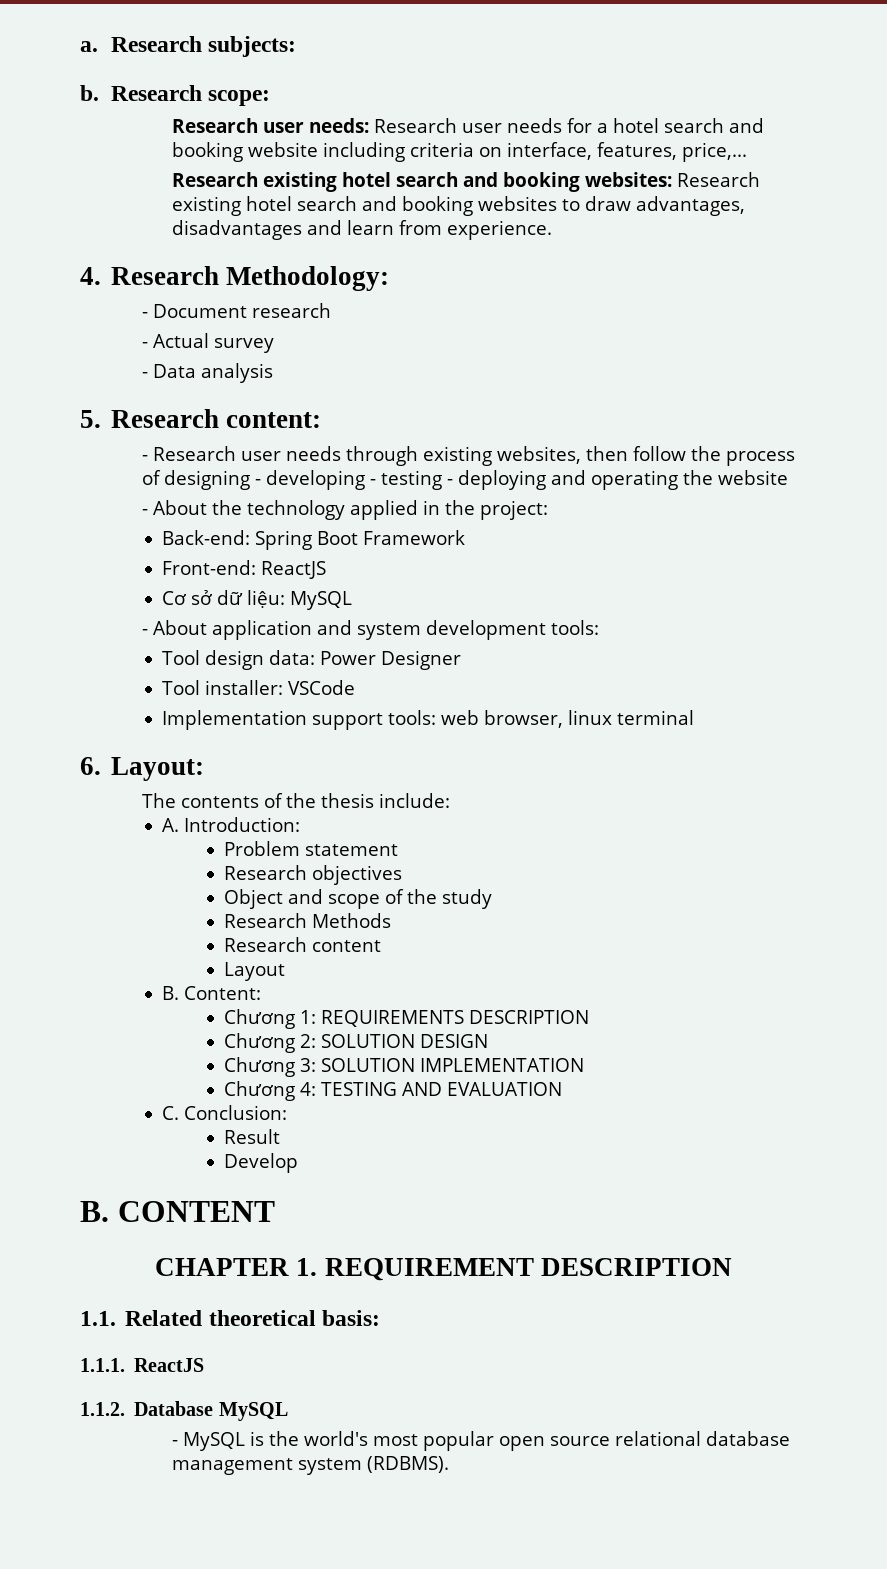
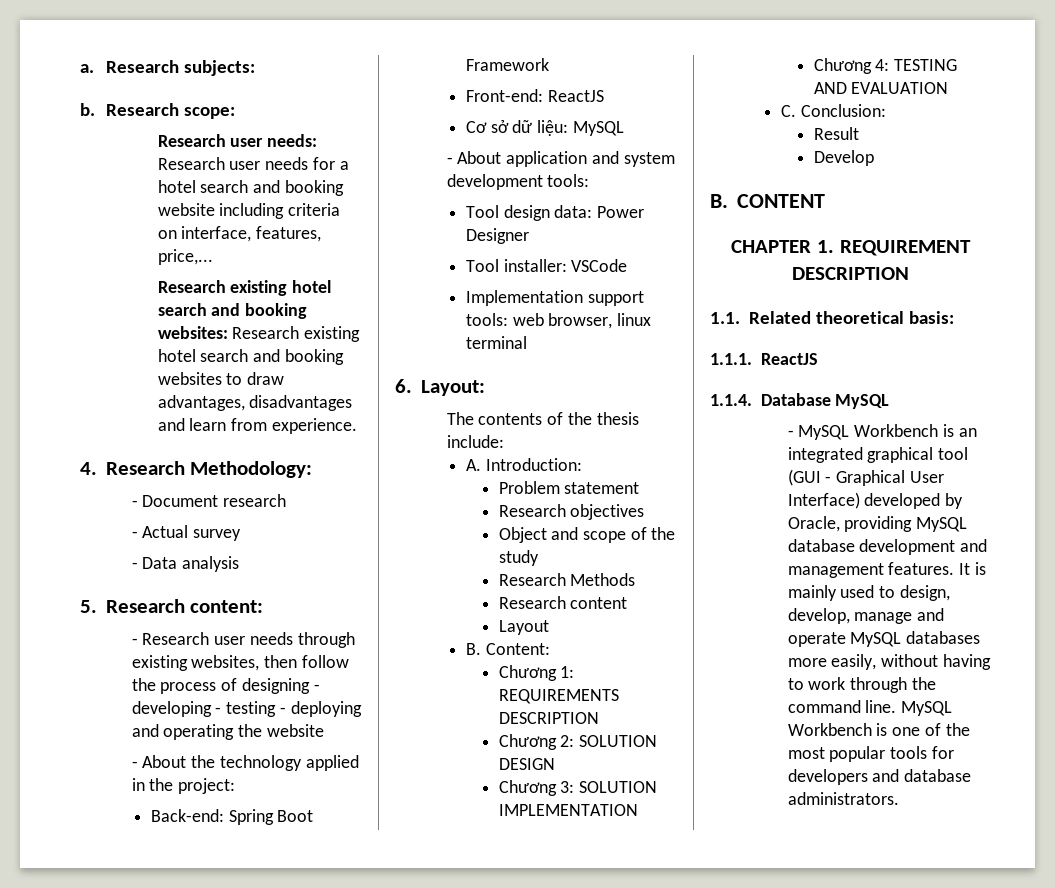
[80,1402,125,1416] 1.1.2. -> [710,394,752,406] 1.1.4.
[250,1431,791,1451] [172,1456,450,1475] is the world's most popular open source relational database management system (RDBMS). -> [854,424,977,437] [787,447,969,463] [787,469,944,486] [787,492,964,509] [787,516,968,532] [787,539,988,555] [787,562,986,578] [787,585,950,601] [787,608,945,624] [787,631,981,647] [787,654,991,670] [787,677,936,693] [787,700,953,716] [787,723,970,736] [787,746,954,762] [787,769,972,785] [787,792,899,805] Workbench is an integrated graphical tool (GUI - Graphical User Interface) developed by Oracle, providing MySQL database development and management features. It is mainly used to design, develop, manage and operate MySQL databases more easily, without having to work through the command line. MySQL Workbench is one of the most popular tools for developers and database administrators.

